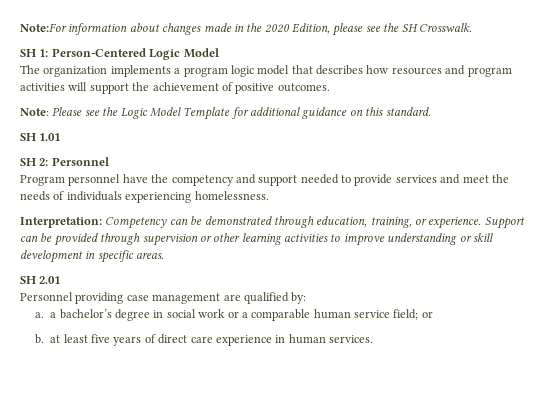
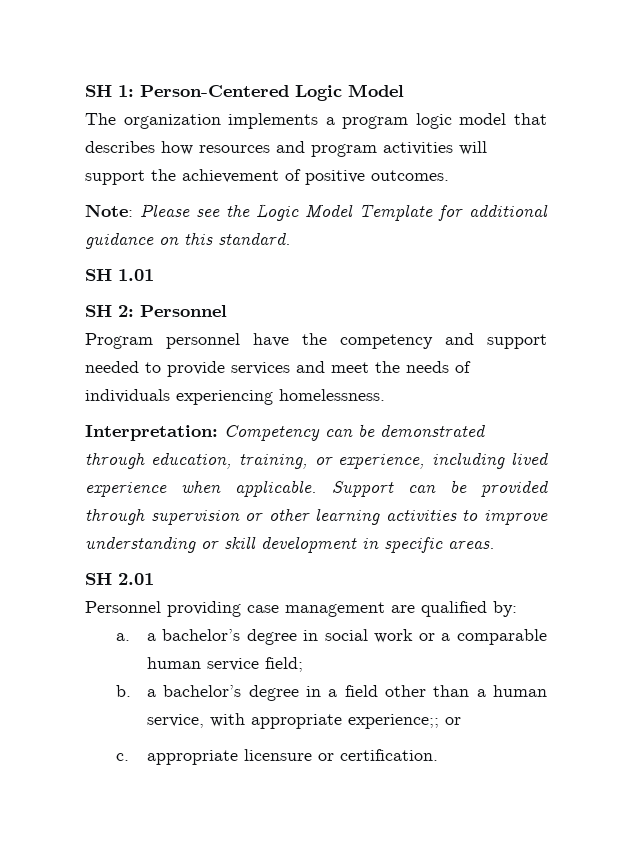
[20,23,472,36] Note:For information about changes made in the 2020 Edition, please see the SH Crosswalk. // -> (85, 91) none
[428,216,482,229] experience. -> [338,452,549,469] [85,480,317,497] experience, including lived experience when applicable.
[421,311,433,318] [35,334,374,346] or // b. at least five years of direct care experience in human services. -> [115,685,547,701] [146,713,461,729] [115,749,438,765] // b. a bachelor’s degree in a field other than a human service, with appropriate experience;; or // c. appropriate licensure or certification.

